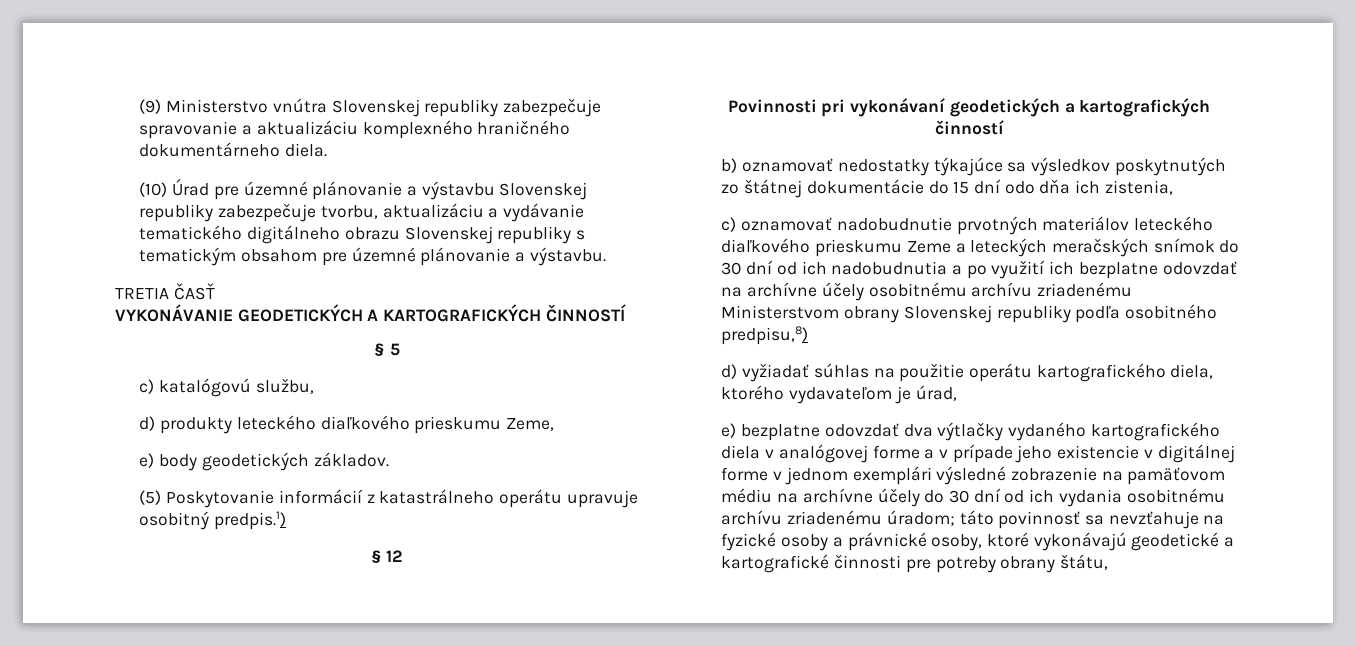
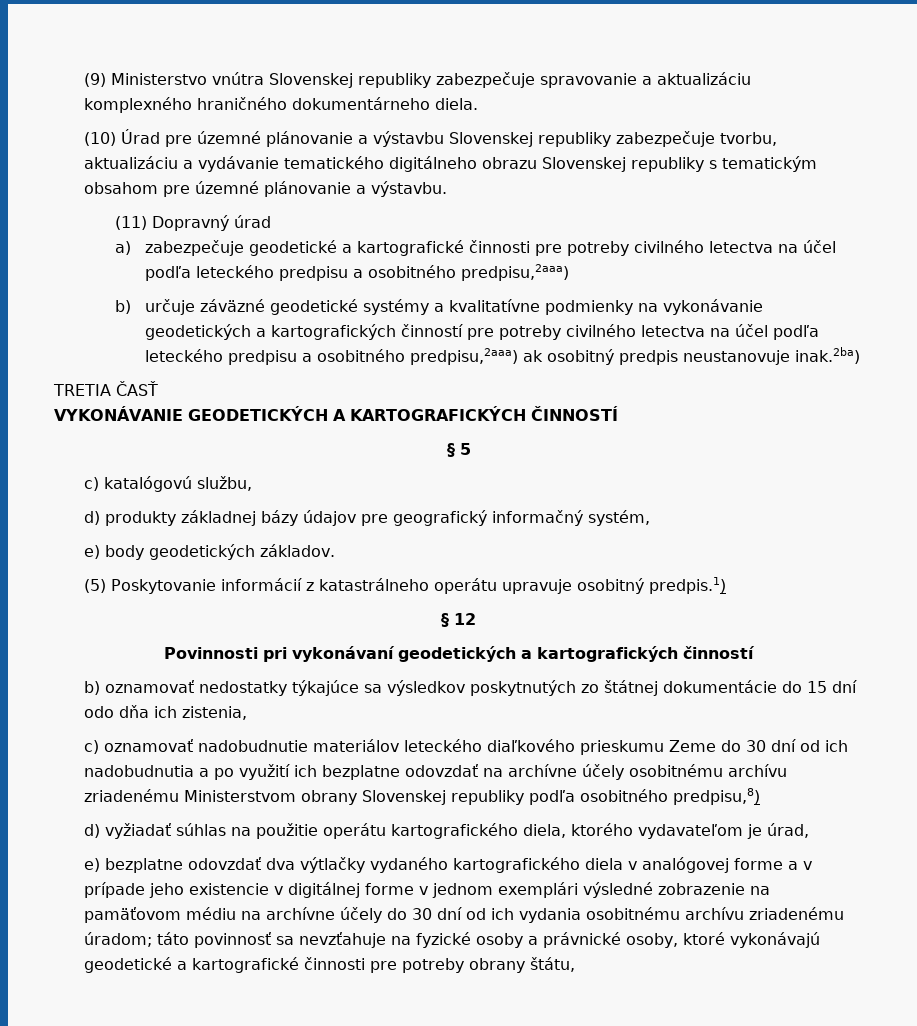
(606, 256) none -> [114,215,271,231] [114,240,837,256] [145,264,570,281] [114,299,764,315] [145,324,820,340] [145,347,861,365] // (11) Dopravný úrad // a) zabezpečuje geodetické a kartografické činnosti pre potreby civilného letectva na účel podľa leteckého predpisu a osobitného predpisu,2aaa) // b) určuje záväzné geodetické systémy a kvalitatívne podmienky na vykonávanie geodetických a kartografických činností pre potreby civilného letectva na účel podľa leteckého predpisu a osobitného predpisu,2aaa) ak osobitný predpis neustanovuje inak.2ba)
[236,415,554,434] leteckého diaľkového prieskumu Zeme, -> [181,510,651,526] základnej bázy údajov pre geografický informačný systém,
[956,216,1038,235] prvotných -> (309, 746) none
[955,238,1215,257] a leteckých meračských snímok -> (717, 746) none

